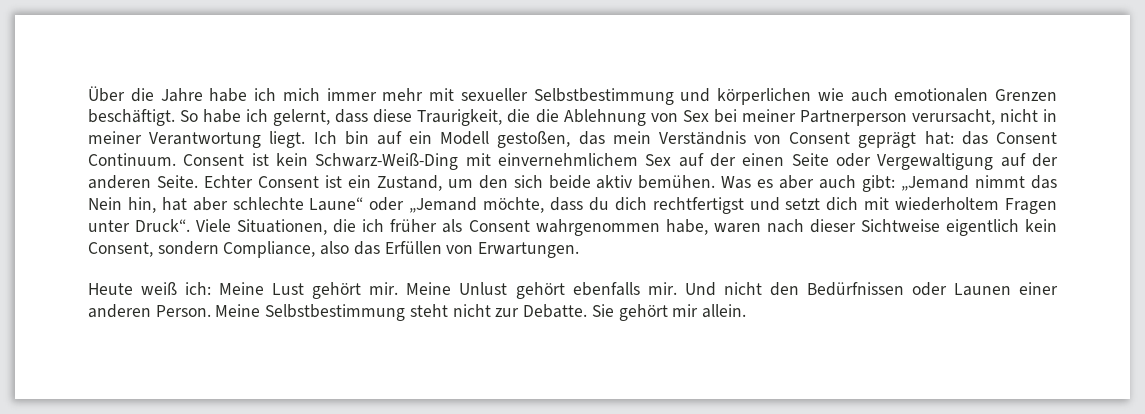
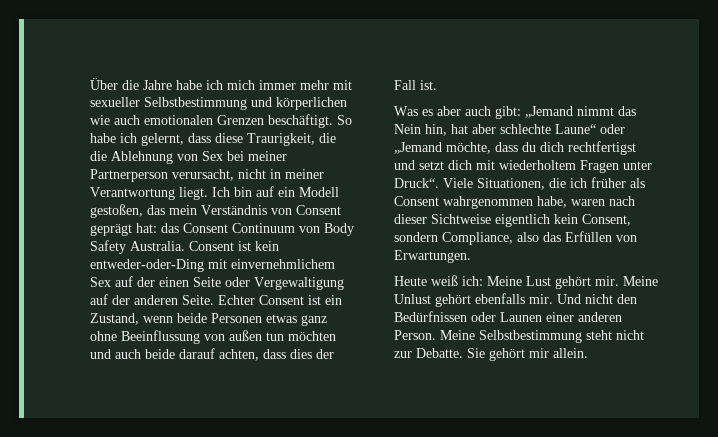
[88,153,176,166] Continuum. -> [232,223,354,236] [90,240,185,254] Continuum von Body Safety Australia.
[315,153,459,170] Schwarz-Weiß-Ding -> [90,259,204,272] entweder-oder-Ding
[447,175,716,189] um den sich beide aktiv bemühen. -> [143,313,327,326] [90,330,336,344] [90,348,334,361] [394,80,437,90] wenn beide Personen etwas ganz ohne Beeinflussung von außen tun möchten und auch beide darauf achten, dass dies der Fall ist. //

